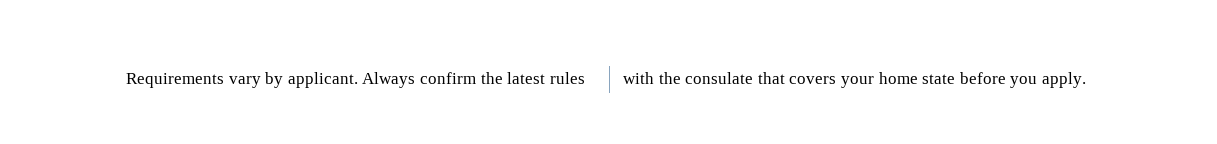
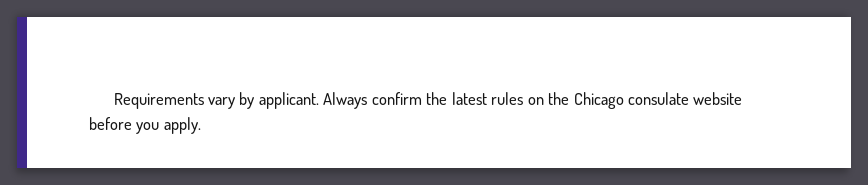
[623,72,956,88] with the consulate that covers your home state -> [527,92,743,109] on the Chicago consulate website

